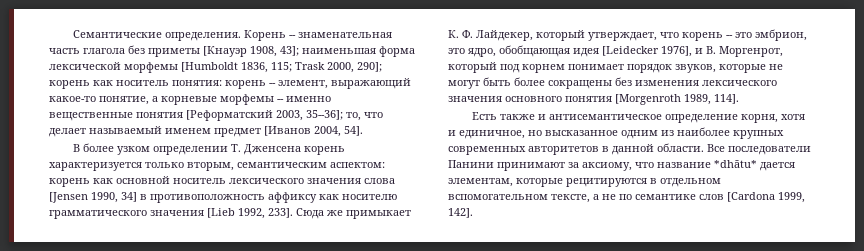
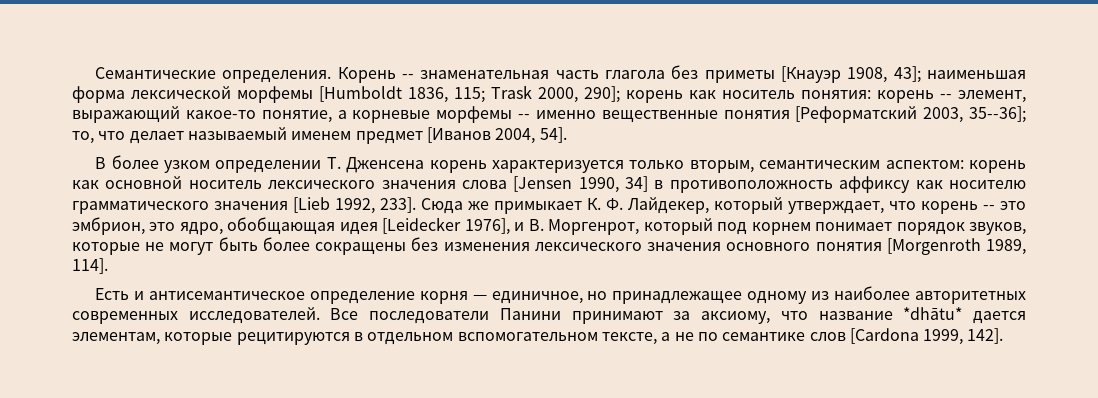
[499,114,535,120] также -> (130, 294) none
[740,114,805,123] [448,127,784,139] [448,143,704,155] корня, хотя и единичное, но высказанное одним из наиболее крупных современных авторитетов в данной области. -> [419,286,1026,304] [72,307,320,324] корня — единичное, но принадлежащее одному из наиболее авторитетных современных исследователей.

